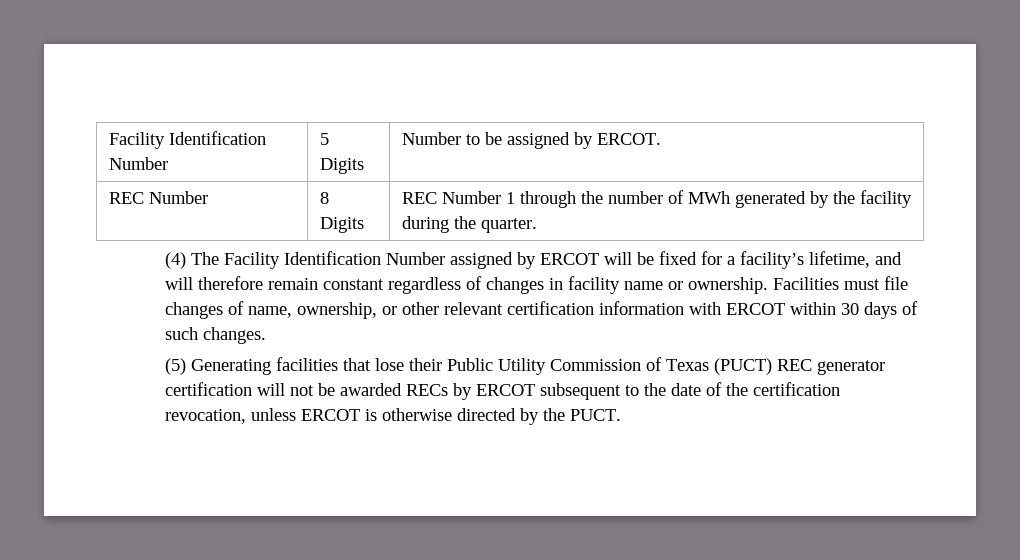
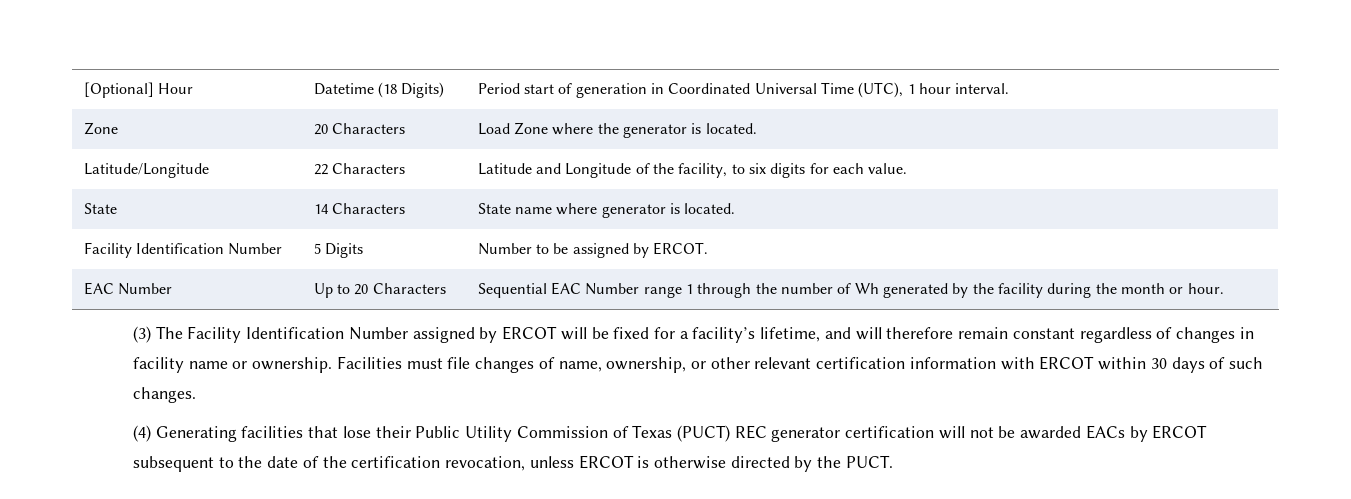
(108, 140) none -> [83,82,194,98] [313,82,445,98] [477,82,1010,98] [83,122,118,135] [313,123,406,135] [477,122,757,138] [83,163,209,178] [313,163,406,175] [477,163,908,178] [83,203,117,214] [313,203,406,214] [477,203,736,218] [Optional] Hour | Datetime (18 Digits) | Period start of generation in Coordinated Universal Time (UTC), 1 hour interval. // Zone | 20 Characters | Load Zone where the generator is located. // Latitude/Longitude | 22 Characters | Latitude and Longitude of the facility, to six digits for each value. // State | 14 Characters | State name where generator is located. //
[108,191,208,204] [319,192,329,204] [319,217,364,233] [401,191,501,204] REC Number | 8 Digits | REC Number -> [83,282,173,295] [313,283,446,298] [477,282,682,298] EAC Number | Up to 20 Characters | Sequential EAC Number range
[687,191,730,204] MWh -> [854,283,879,294] Wh
[480,218,537,233] [164,252,186,269] quarter. // (4) -> [1120,283,1224,294] [133,326,152,343] month or hour. // (3)
[164,358,186,375] (5) -> [133,425,152,442] (4)
[405,384,448,396] RECs -> [1085,425,1125,439] EACs

